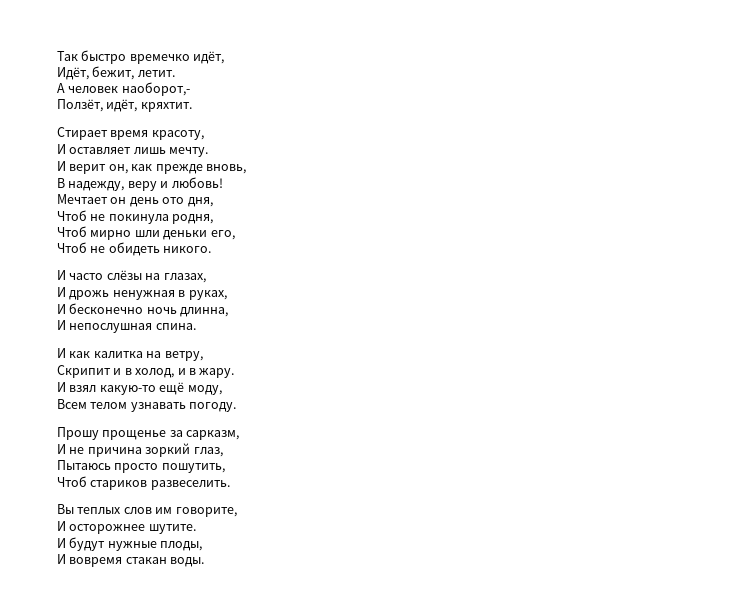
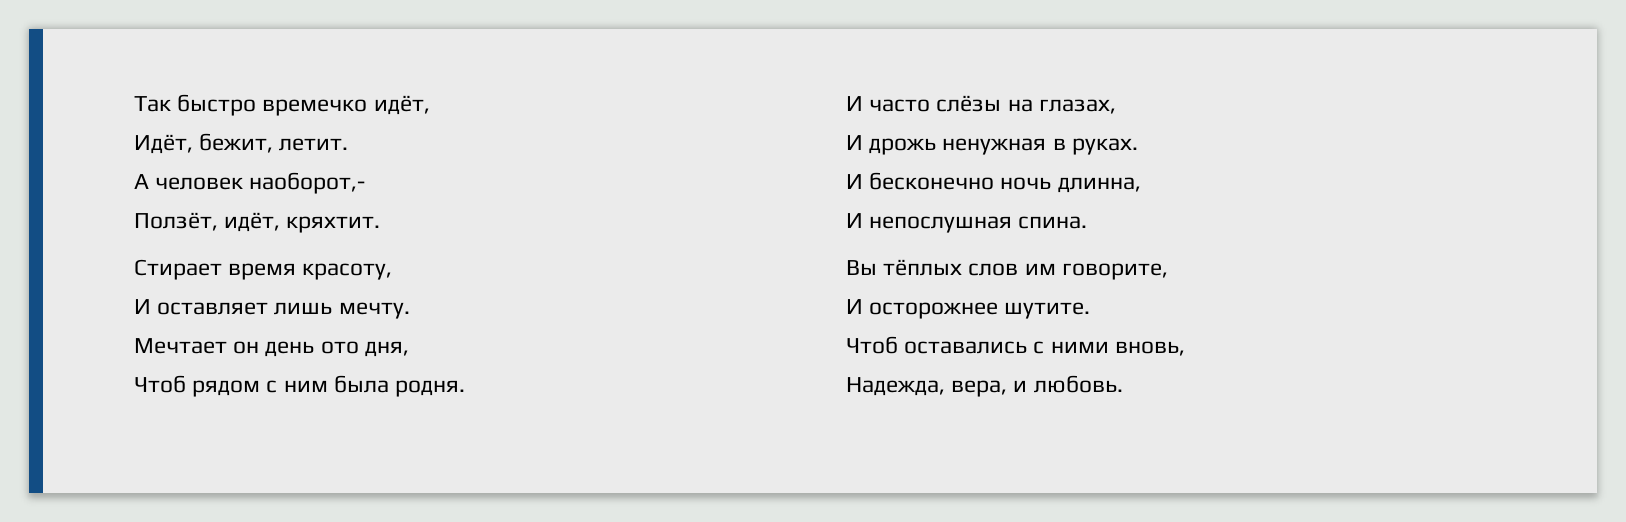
[57,161,246,174] [57,177,223,191] // И верит он, как прежде вновь, // В надежду, веру и любовь! -> (410, 310) none
[90,214,214,224] [57,226,235,240] [57,242,212,256] не покинула родня, // Чтоб мирно шли деньки его, // Чтоб не обидеть никого. -> [192,375,466,397] рядом с ним была родня.
[188,290,227,300] руках, -> [1071,138,1138,155] руках.
[57,348,203,361] [57,365,235,378] [57,382,222,395] [57,399,237,412] [57,427,240,440] [57,443,223,457] [57,460,225,473] [57,476,230,490] // И как калитка на ветру, // Скрипит и в холод, и в жару. // И взял какую-то ещё моду, // Всем телом узнавать погоду. // Прошу прощенье за сарказм, // И не причина зоркий глаз, // Пытаюсь просто пошутить, // Чтоб стариков развеселить. -> (1088, 222) none
[77,507,122,514] теплых -> [883,259,963,276] тёплых
[57,537,203,551] [57,554,205,567] И будут нужные плоды, // И вовремя стакан воды. -> [846,336,1185,356] [846,375,1123,397] Чтоб оставались с ними вновь, // Надежда, вера, и любовь.

